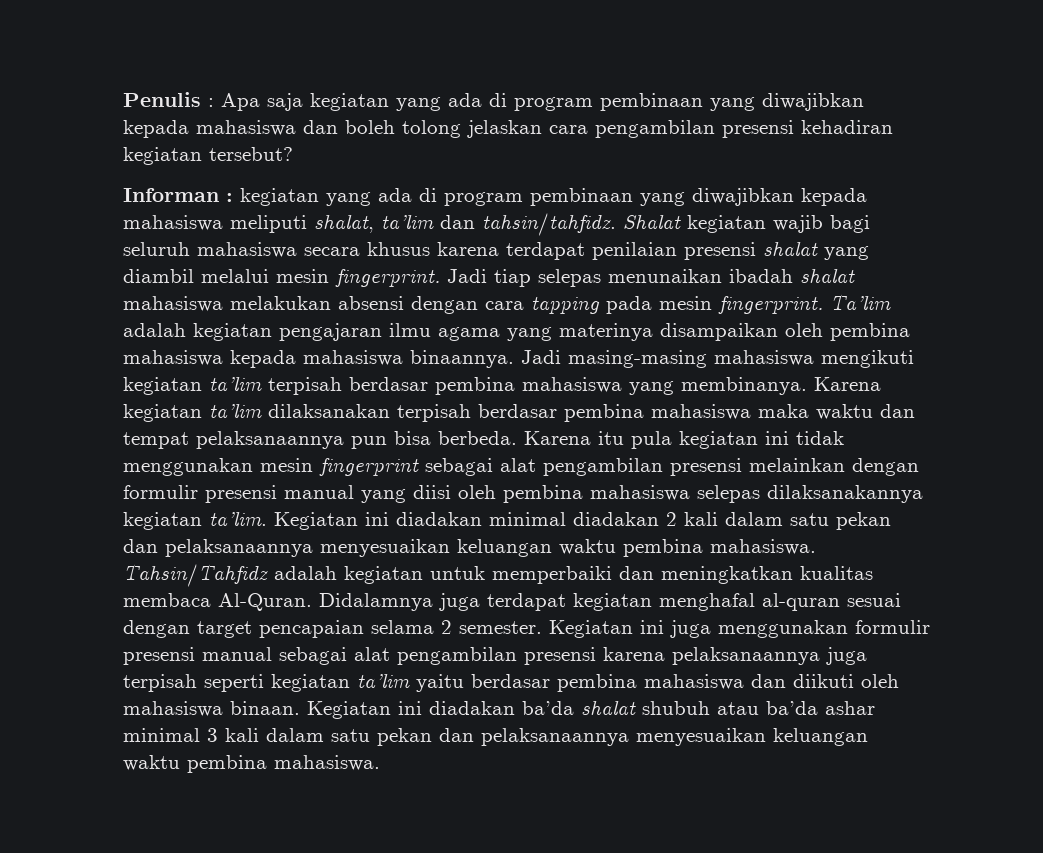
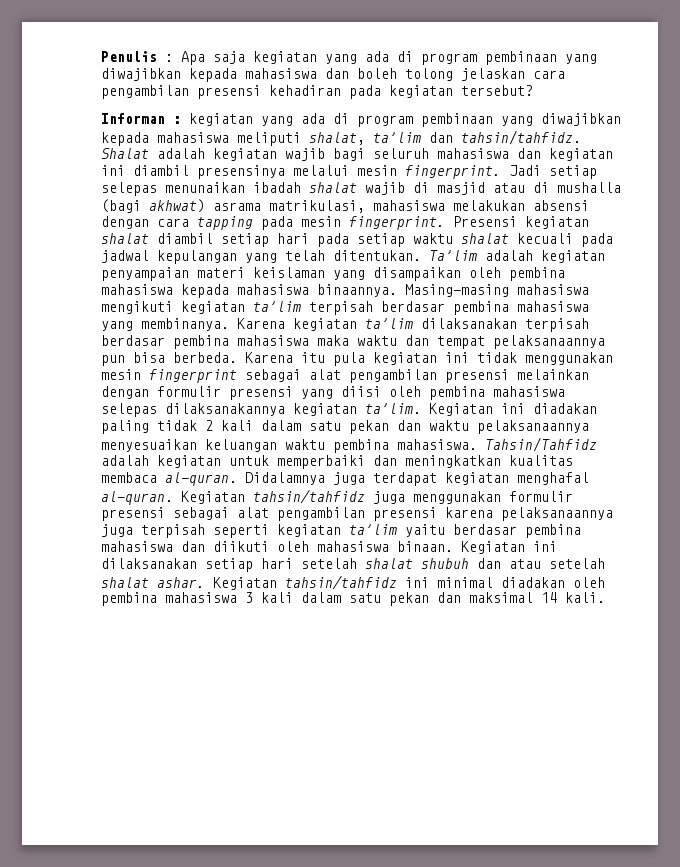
(893, 127) none -> [349,85,382,99] pada
(681, 221) none -> [157,148,206,159] adalah
[303,241,869,260] [122,269,194,283] secara khusus karena terdapat penilaian presensi shalat yang diambil -> [517,148,614,161] [101,165,286,179] dan kegiatan ini diambil presensinya
[493,269,531,287] tiap -> [549,165,598,179] setiap
(855, 275) none -> [365,182,622,195] [101,199,366,213] wajib di masjid atau di mushalla (bagi akhwat) asrama matrikulasi,
[829,294,891,310] [122,323,653,341] Ta’lim adalah kegiatan pengajaran ilmu agama yang materinya -> [453,216,590,229] [101,233,614,247] [101,250,606,264] [101,267,366,281] Presensi kegiatan shalat diambil setiap hari pada setiap waktu shalat kecuali pada jadwal kepulangan yang telah ditentukan. Ta’lim adalah kegiatan penyampaian materi keislaman yang
[520,350,707,368] Jadi masing-masing -> [405,284,510,297] Masing-masing
[283,485,354,499] manual -> (294, 393) none
[488,512,659,526] minimal diadakan -> [101,420,198,434] paling tidak
(158, 546) none -> [429,420,470,431] waktu
[217,593,312,611] Al-Quran. -> [165,472,238,486] al-quran.
[761,593,901,611] [122,620,664,638] al-quran sesuai dengan target pencapaian selama 2 semester. Kegiatan ini -> [101,489,366,505] al-quran. Kegiatan tahsin/tahfidz
[201,647,272,661] manual -> (166, 514) none
[428,700,875,715] [122,728,200,742] diadakan ba’da shalat shubuh atau ba’da ashar minimal -> [101,558,606,572] [101,575,606,590] [101,592,238,606] dilaksanakan setiap hari setelah shalat shubuh dan atau setelah shalat ashar. Kegiatan tahsin/tahfidz ini minimal diadakan oleh pembina mahasiswa
[480,728,868,746] [122,755,380,773] pelaksanaannya menyesuaikan keluangan waktu pembina mahasiswa. -> [469,592,606,603] maksimal 14 kali.

